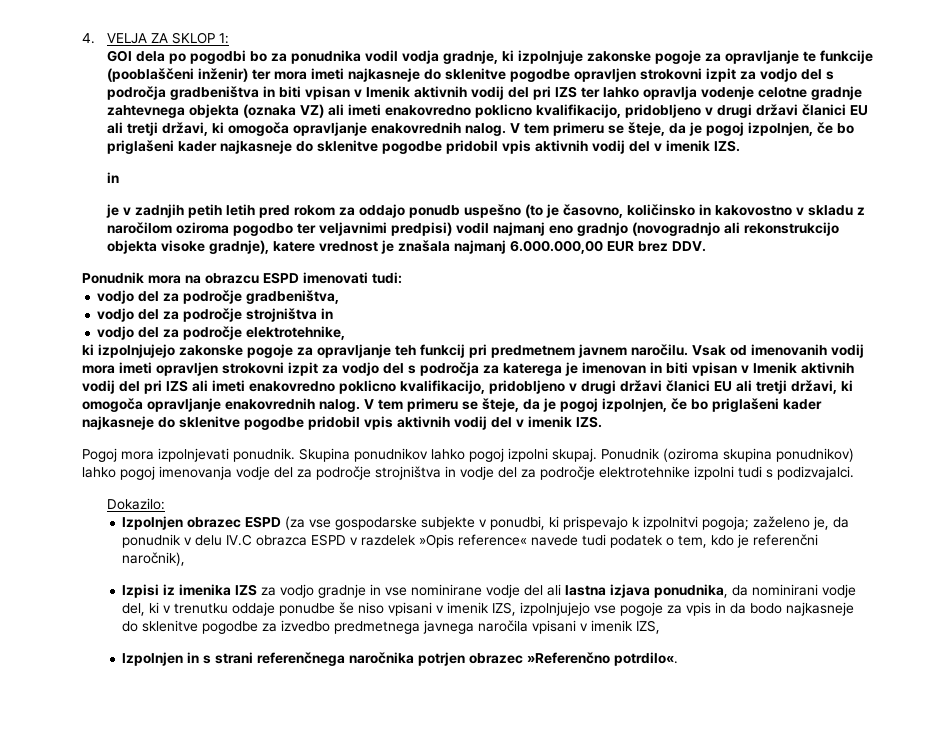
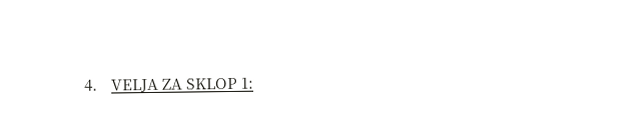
[106,50,873,64] [106,68,834,82] [106,86,862,100] [106,104,868,118] [106,122,854,136] [106,140,740,154] [106,172,119,183] [105,204,865,218] [106,222,839,236] [106,240,706,254] [81,272,402,284] [97,290,340,304] [97,308,334,322] [97,326,346,340] [81,344,864,358] [81,362,854,376] [81,380,853,394] [81,398,822,412] [81,416,602,430] [81,448,854,462] [81,466,854,480] [106,498,165,510] [122,516,850,530] [122,534,819,548] [122,552,186,566] [122,584,857,598] [122,602,855,616] [122,620,661,634] [122,652,679,666] // GOI dela po pogodbi bo za ponudnika vodil vodja gradnje, ki izpolnjuje zakonske pogoje za opravljanje te funkcije (pooblaščeni inženir) ter mora imeti najkasneje do sklenitve pogodbe opravljen strokovni izpit za vodjo del s področja gradbeništva in biti vpisan v Imenik aktivnih vodij del pri IZS ter lahko opravlja vodenje celotne gradnje zahtevnega objekta (oznaka VZ) ali imeti enakovredno poklicno kvalifikacijo, pridobljeno v drugi državi članici EU ali tretji državi, ki omogoča opravljanje enakovrednih nalog. V tem primeru se šteje, da je pogoj izpolnjen, če bo priglašeni kader najkasneje do sklenitve pogodbe pridobil vpis aktivnih vodij del v imenik IZS. // in // je v zadnjih petih letih pred rokom za oddajo ponudb uspešno (to je časovno, količinsko in kakovostno v skladu z naročilom oziroma pogodbo ter veljavnimi predpisi) vodil najmanj eno gradnjo (novogradnjo ali rekonstrukcijo objekta visoke gradnje), katere vrednost je znašala najmanj 6.000.000,00 EUR brez DDV. // Ponudnik mora na obrazcu ESPD imenovati tudi: // vodjo del za področje gradbeništva, // vodjo del za področje strojništva in // vodjo del za področje elektrotehnike, // ki izpolnjujejo zakonske pogoje za opravljanje teh funkcij pri predmetnem javnem naročilu. Vsak od imenovanih vodij mora imeti opravljen strokovni izpit za vodjo del s področja za katerega je imenovan in biti vpisan v Imenik aktivnih vodij del pri IZS ali imeti enakovredno poklicno kvalifikacijo, pridobljeno v drugi državi članici EU ali tretji državi, ki omogoča opravljanje enakovrednih nalog. V tem primeru se šteje, da je pogoj izpolnjen, če bo priglašeni kader najkasneje do sklenitve pogodbe pridobil vpis aktivnih vodij del v imenik IZS. // Pogoj mora izpolnjevati ponudnik. Skupina ponudnikov lahko pogoj izpolni skupaj. Ponudnik (oziroma skupina ponudnikov) lahko pogoj imenovanja vodje del za področje strojništva in vodje del za področje elektrotehnike izpolni tudi s podizvajalci. // Dokazilo: // Izpolnjen obrazec ESPD (za vse gospodarske subjekte v ponudbi, ki prispevajo k izpolnitvi pogoja; zaželeno je, da ponudnik v delu IV.C obrazca ESPD v razdelek »Opis reference« navede tudi podatek o tem, kdo je referenčni naročnik), // Izpisi iz imenika IZS za vodjo gradnje in vse nominirane vodje del ali lastna izjava ponudnika, da nominirani vodje del, ki v trenutku oddaje ponudbe še niso vpisani v imenik IZS, izpolnjujejo vse pogoje za vpis in da bodo najkasneje do sklenitve pogodbe za izvedbo predmetnega javnega naročila vpisani v imenik IZS, // Izpolnjen in s strani referenčnega naročnika potrjen obrazec »Referenčno potrdilo«. -> (255, 83) none

